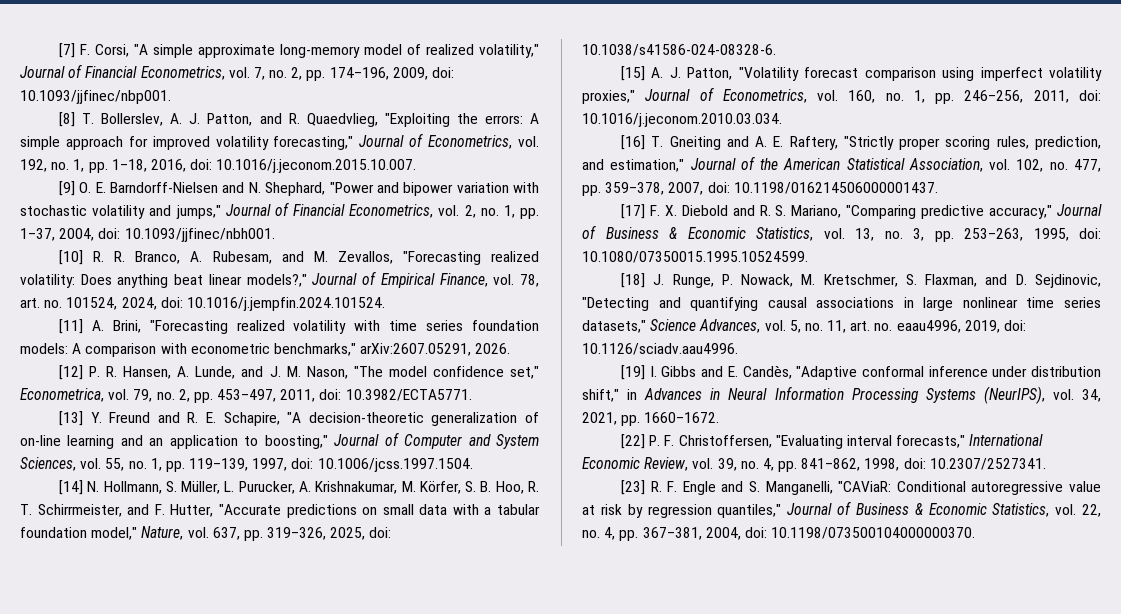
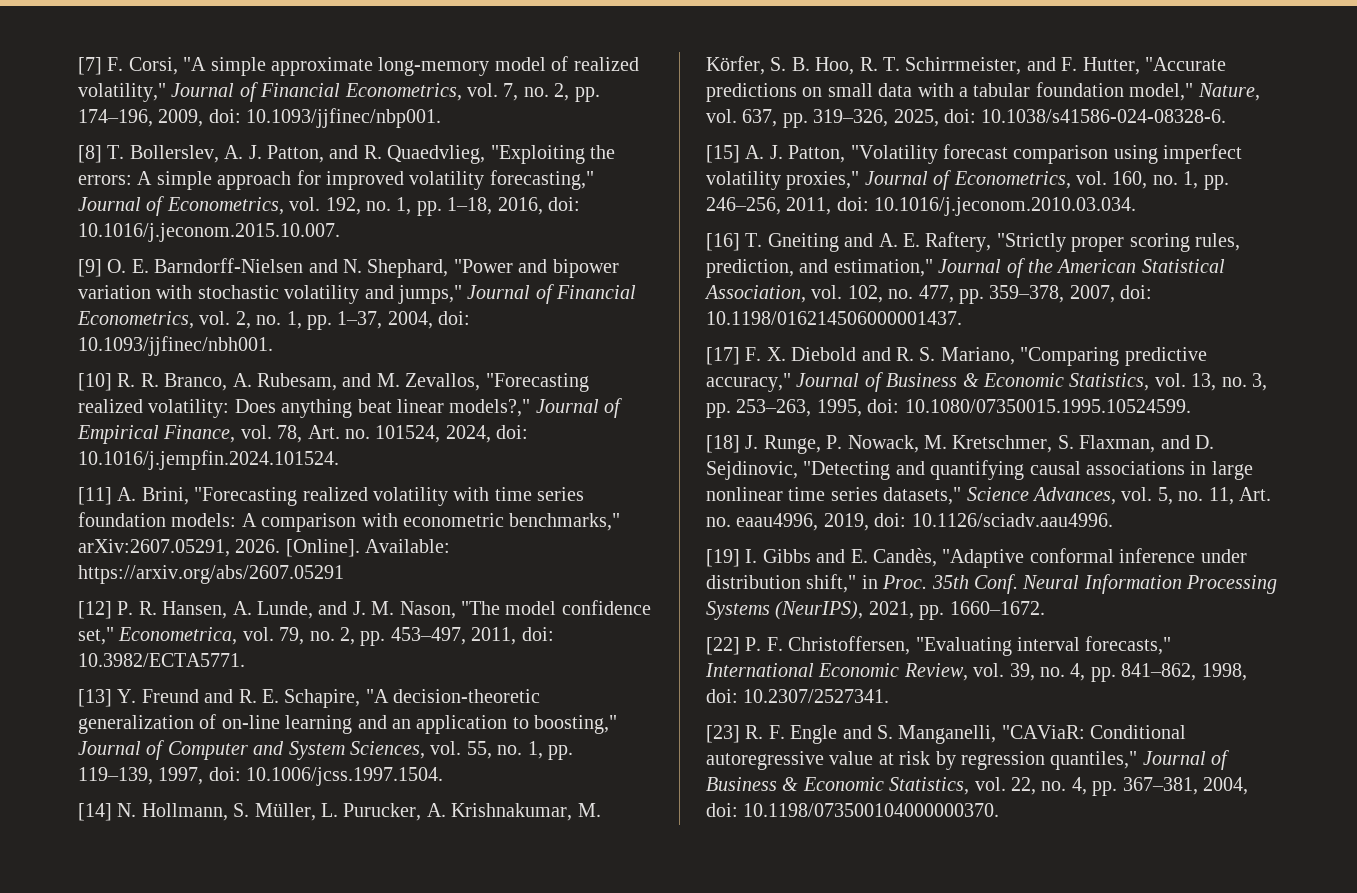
[20,298,40,308] art. -> [307,425,340,439] Art.
(511, 348) none -> [285,539,451,557] [78,565,344,584] [Online]. Available: https://arxiv.org/abs/2607.05291
[850,321,871,331] art. -> [1239,487,1271,501] Art.
[644,388,721,400] Advances in -> [882,574,1018,594] Proc. 35th Conf.
[1052,389,1101,402] vol. 34, -> (864, 610) none

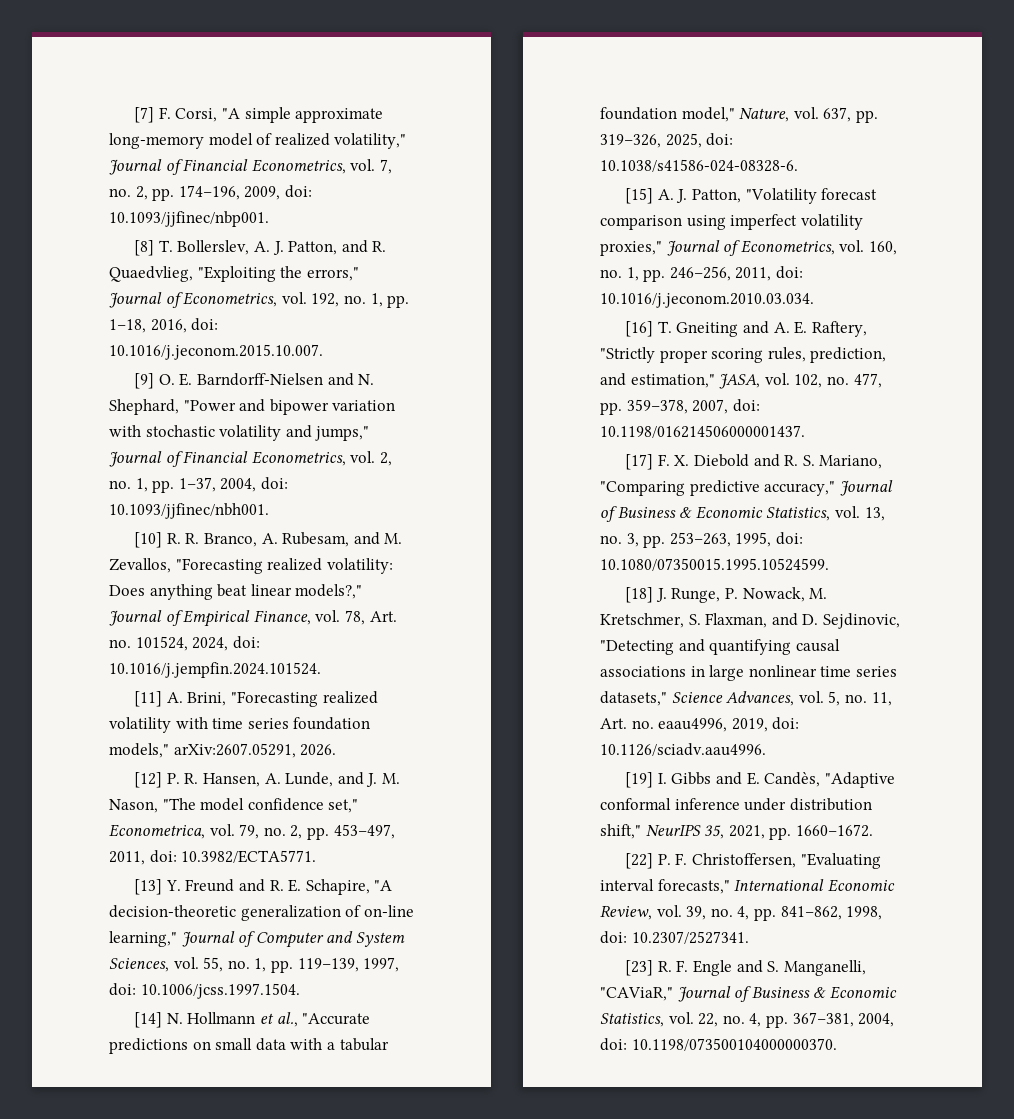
[78,170,594,190] errors: A simple approach for improved volatility forecasting," -> [306,267,359,281] errors,"
[171,513,621,532] models: A comparison with econometric benchmarks," -> [109,743,169,758] models,"
[285,539,451,557] [78,565,344,584] [Online]. Available: https://arxiv.org/abs/2607.05291 -> (337, 750) none
[285,715,618,734] learning and an application to boosting," -> [109,931,177,947] learning,"
[141,803,601,821] [706,56,1140,75] Hollmann, S. Müller, L. Purucker, A. Krishnakumar, M. Körfer, S. B. Hoo, R. T. Schirrmeister, and F. Hutter, -> [187,1012,298,1027] Hollmann et al.,
[938,258,1225,278] [704,285,806,303] Journal of the American Statistical Association, -> [719,373,761,389] JASA,
[861,574,1278,594] [706,601,864,620] in Proc. 35th Conf. Neural Information Processing Systems (NeurIPS), -> [645,824,725,839] NeurIPS 35,
[1001,725,1187,739] [706,751,1138,770] "CAViaR: Conditional autoregressive value at risk by regression quantiles," -> [600,987,673,1001] "CAViaR,"

